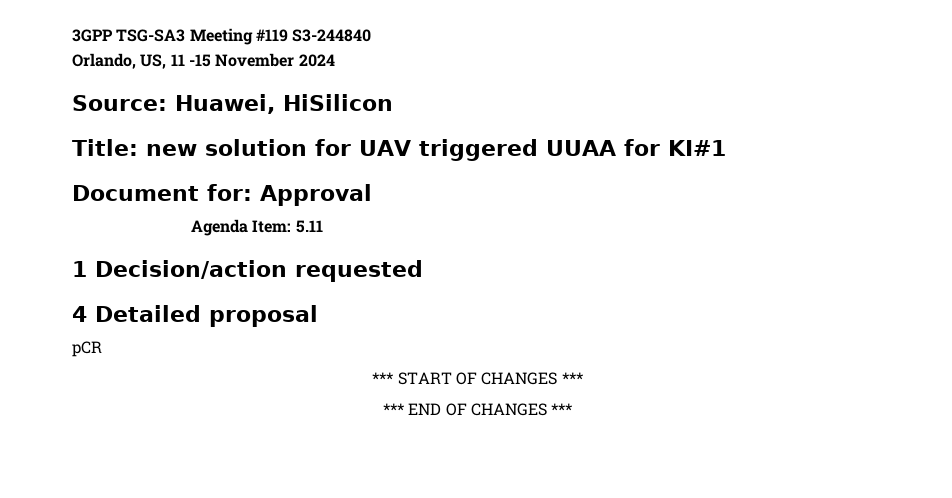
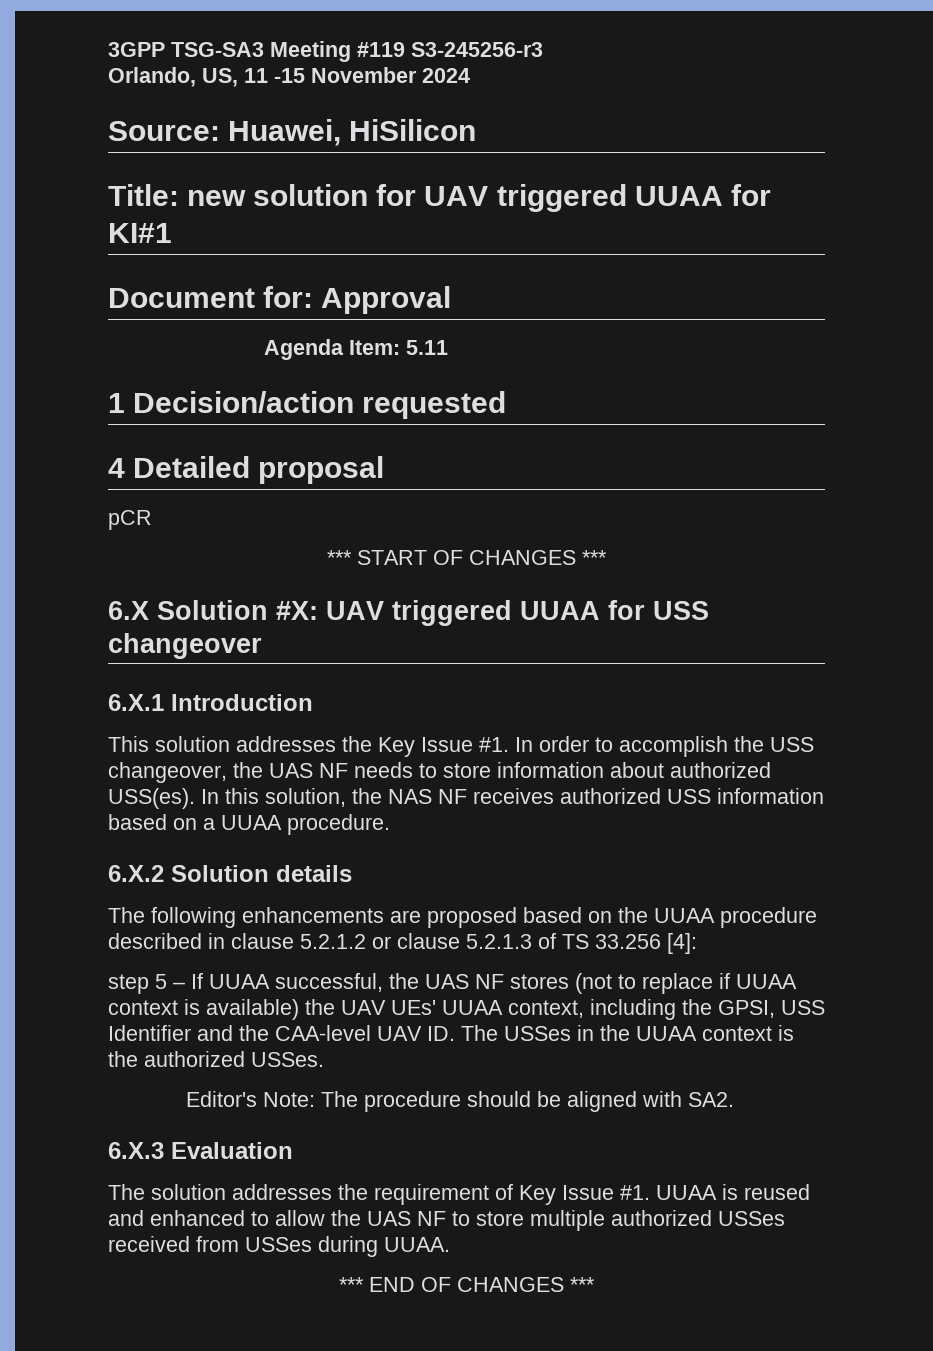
[292,29,372,42] S3-244840 -> [411,42,543,57] S3-245256-r3
(583, 378) none -> [108,600,709,626] [108,633,262,659] [108,694,313,711] [108,736,814,757] [108,762,771,783] [108,788,824,809] [108,814,390,835] [108,865,352,882] [108,907,817,928] [108,933,697,954] [108,973,797,994] [108,999,825,1020] [108,1025,794,1041] [108,1051,324,1067] [186,1091,735,1112] [108,1142,293,1159] [108,1184,810,1205] [108,1210,785,1231] [108,1236,450,1257] // 6.X Solution #X: UAV triggered UUAA for USS changeover // 6.X.1 Introduction // This solution addresses the Key Issue #1. In order to accomplish the USS changeover, the UAS NF needs to store information about authorized USS(es). In this solution, the NAS NF receives authorized USS information based on a UUAA procedure. // 6.X.2 Solution details // The following enhancements are proposed based on the UUAA procedure described in clause 5.2.1.2 or clause 5.2.1.3 of TS 33.256 [4]: // step 5 – If UUAA successful, the UAS NF stores (not to replace if UUAA context is available) the UAV UEs' UUAA context, including the GPSI, USS Identifier and the CAA-level UAV ID. The USSes in the UUAA context is the authorized USSes. // Editor's Note: The procedure should be aligned with SA2. // 6.X.3 Evaluation // The solution addresses the requirement of Key Issue #1. UUAA is reused and enhanced to allow the UAS NF to store multiple authorized USSes received from USSes during UUAA.

